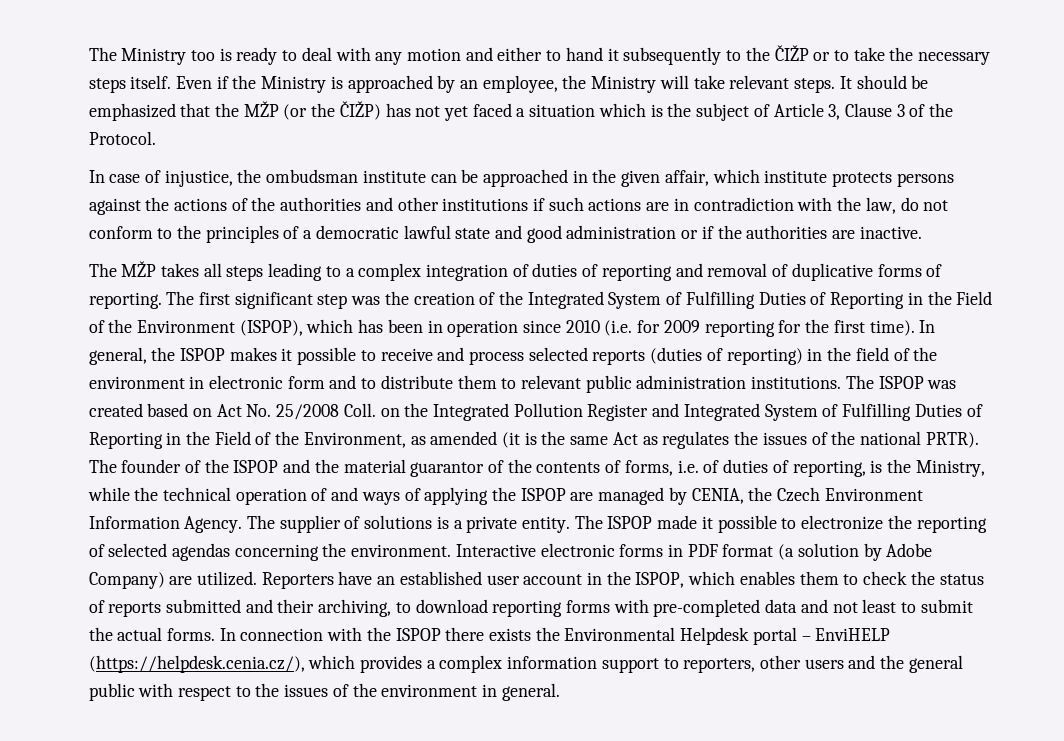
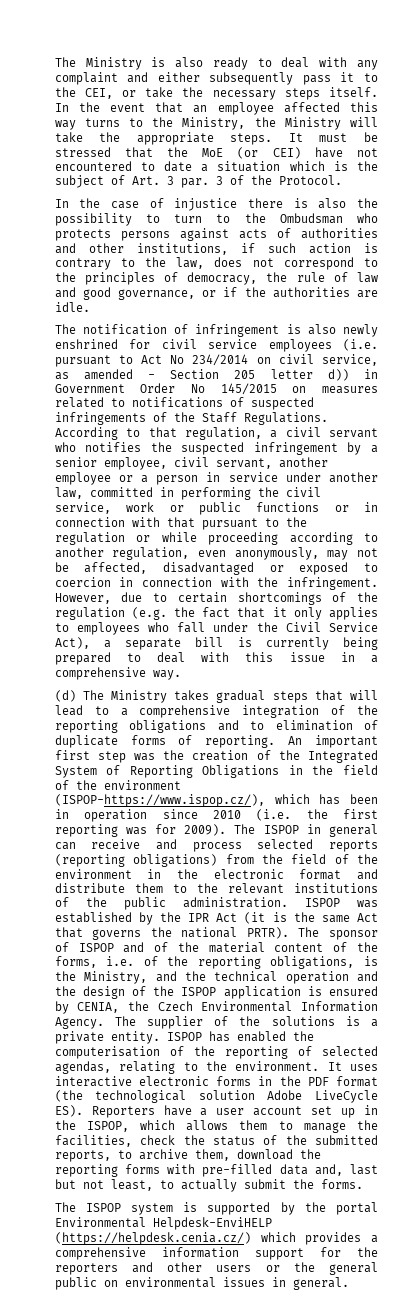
[88,47,232,65] The Ministry too is -> [54,57,204,70] The Ministry is also
[407,48,462,61] motion -> [54,72,118,85] complaint
[546,45,850,65] to hand it subsequently to the ČIŽP or to -> [209,72,378,85] [54,87,137,99] subsequently pass it to the CEI, or
[175,75,929,93] [88,101,512,121] Even if the Ministry is approached by an employee, the Ministry will take relevant steps. It should be emphasized that the MŽP (or the ČIŽP) has not yet faced -> [54,102,378,115] [54,117,378,130] [54,132,378,145] [54,147,378,159] [54,161,193,172] In the event that an employee affected this way turns to the Ministry, the Ministry will take the appropriate steps. It must be stressed that the MoE (or CEI) have not encountered to date
[773,103,893,120] Article 3, Clause -> [131,176,209,188] Art. 3 par.
(105, 176) none -> [79,198,101,208] the
[164,169,954,187] [88,197,276,215] injustice, the ombudsman institute can be approached in the given affair, which institute protects persons against the actions of the -> [174,198,378,211] [54,213,378,226] [54,228,291,241] injustice there is also the possibility to turn to the Ombudsman who protects persons against acts of
[442,198,529,211] institutions -> [136,243,228,255] institutions,
[588,197,949,214] [88,225,491,243] actions are in contradiction with the law, do not conform to the principles of a democratic lawful state -> [308,243,378,254] [54,257,378,270] [54,272,378,285] action is contrary to the law, does not correspond to the principles of democracy, the rule of law
[566,225,677,239] administration -> [118,289,196,300] governance,
[859,226,922,239] [88,261,323,281] inactive. // The MŽP takes all steps leading -> [54,302,90,312] [54,324,378,337] [54,339,378,352] [54,354,378,367] [54,369,378,381] [54,383,378,395] [54,397,314,410] [54,412,328,425] [54,427,378,440] [54,442,378,455] [54,457,328,470] [54,472,378,485] [54,487,321,500] [54,502,378,515] [54,517,307,530] [54,532,378,545] [54,547,378,560] [54,562,378,575] [54,577,378,590] [54,592,378,605] [54,607,378,620] [54,622,378,635] [54,637,378,650] [54,652,378,665] [54,667,181,680] [54,690,378,703] [54,705,83,716] idle. // The notification of infringement is also newly enshrined for civil service employees (i.e. pursuant to Act No 234/2014 on civil service, as amended - Section 205 letter d)) in Government Order No 145/2015 on measures related to notifications of suspected infringements of the Staff Regulations. According to that regulation, a civil servant who notifies the suspected infringement by a senior employee, civil servant, another employee or a person in service under another law, committed in performing the civil service, work or public functions or in connection with that pursuant to the regulation or while proceeding according to another regulation, even anonymously, may not be affected, disadvantaged or exposed to coercion in connection with the infringement. However, due to certain shortcomings of the regulation (e.g. the fact that it only applies to employees who fall under the Civil Service Act), a separate bill is currently being prepared to deal with this issue in a comprehensive way. // (d) The Ministry takes gradual steps that will lead
[358,263,422,281] complex -> [139,705,231,718] comprehensive
[532,263,943,281] [88,291,313,309] duties of reporting and removal of duplicative forms of reporting. The first significant -> [356,705,378,715] [54,720,378,733] [54,735,378,748] [54,750,90,760] the reporting obligations and to elimination of duplicate forms of reporting. An important first
[685,291,993,309] [88,319,303,336] Fulfilling Duties of Reporting in the Field of the Environment (ISPOP), -> [129,765,378,778] [54,780,181,790] [54,794,265,807] Reporting Obligations in the field of the environment (ISPOP-https://www.ispop.cz/),
[637,319,936,337] [88,347,376,365] for 2009 reporting for the first time). In general, the ISPOP makes it possible to -> [306,809,378,819] [54,824,378,837] [54,842,76,850] the first reporting was for 2009). The ISPOP in general can
[650,347,823,365] (duties of reporting) in -> [54,854,254,867] (reporting obligations) from
[208,375,957,393] [88,403,983,421] [88,431,498,449] electronic form and to distribute them to relevant public administration institutions. The ISPOP was created based on Act No. 25/2008 Coll. on the Integrated Pollution Register and Integrated System of Fulfilling Duties of Reporting in the Field of the Environment, as amended -> [177,869,378,880] [54,883,378,894] [54,897,378,910] [54,912,238,925] the electronic format and distribute them to the relevant institutions of the public administration. ISPOP was established by the IPR Act
[642,431,979,449] [88,459,985,477] [87,487,665,505] as regulates the issues of the national PRTR). The founder of the ISPOP and the material guarantor of the contents of forms, i.e. of duties of reporting, is the Ministry, while the technical operation of and ways of applying the ISPOP are managed -> [54,927,378,940] [54,942,378,953] [54,956,378,969] [54,971,378,984] [54,986,378,999] that governs the national PRTR). The sponsor of ISPOP and of the material content of the forms, i.e. of the reporting obligations, is the Ministry, and the technical operation and the design of the ISPOP application is ensured
[824,488,923,501] Environment -> [201,1001,293,1012] Environmental
(361, 522) none -> [239,1016,261,1026] the
[574,515,987,533] [88,543,536,561] The ISPOP made it possible to electronize the reporting of selected agendas concerning the environment. Interactive -> [166,1031,314,1042] [54,1046,378,1059] [54,1061,378,1074] [54,1076,132,1087] ISPOP has enabled the computerisation of the reporting of selected agendas, relating to the environment. It uses interactive
(684, 550) none -> [279,1076,301,1086] the
[778,543,933,561] [88,571,583,589] (a solution by Adobe Company) are utilized. Reporters have an established user account -> [54,1090,378,1103] [54,1105,356,1118] (the technological solution Adobe LiveCycle ES). Reporters have a user account set up
[739,571,859,585] enables them to -> [186,1120,378,1133] [54,1135,132,1147] allows them to manage the facilities,
[108,599,917,617] reports submitted and their archiving, to download reporting forms with pre-completed data and not least to -> [285,1135,378,1145] [54,1149,321,1162] [54,1164,378,1177] [54,1179,237,1192] the submitted reports, to archive them, download the reporting forms with pre-filled data and, last but not least, to actually
[117,627,163,641] actual -> (314, 1184) none
[219,627,891,645] [88,655,305,673] In connection with the ISPOP there exists the Environmental Helpdesk portal – EnviHELP (https://helpdesk.cenia.cz/), -> [54,1202,378,1215] [54,1217,272,1230] [54,1232,251,1245] // The ISPOP system is supported by the portal Environmental Helpdesk-EnviHELP (https://helpdesk.cenia.cz/)
[439,655,503,673] complex -> [54,1247,146,1260] comprehensive
[663,658,756,673] to reporters, -> [319,1247,378,1257] [54,1262,153,1275] for the reporters and
[848,655,876,669] and -> [265,1265,280,1272] or
[138,683,478,701] with respect to the issues of the environment -> [103,1277,265,1288] on environmental issues

